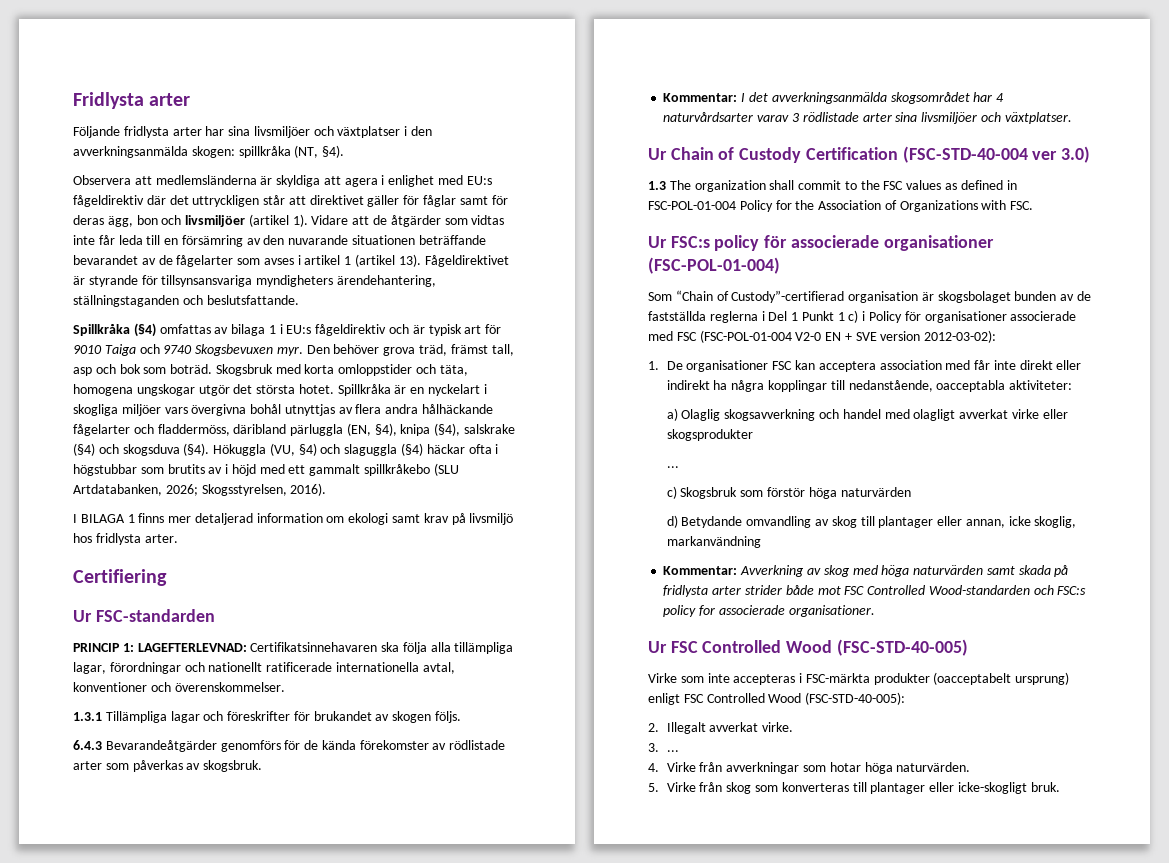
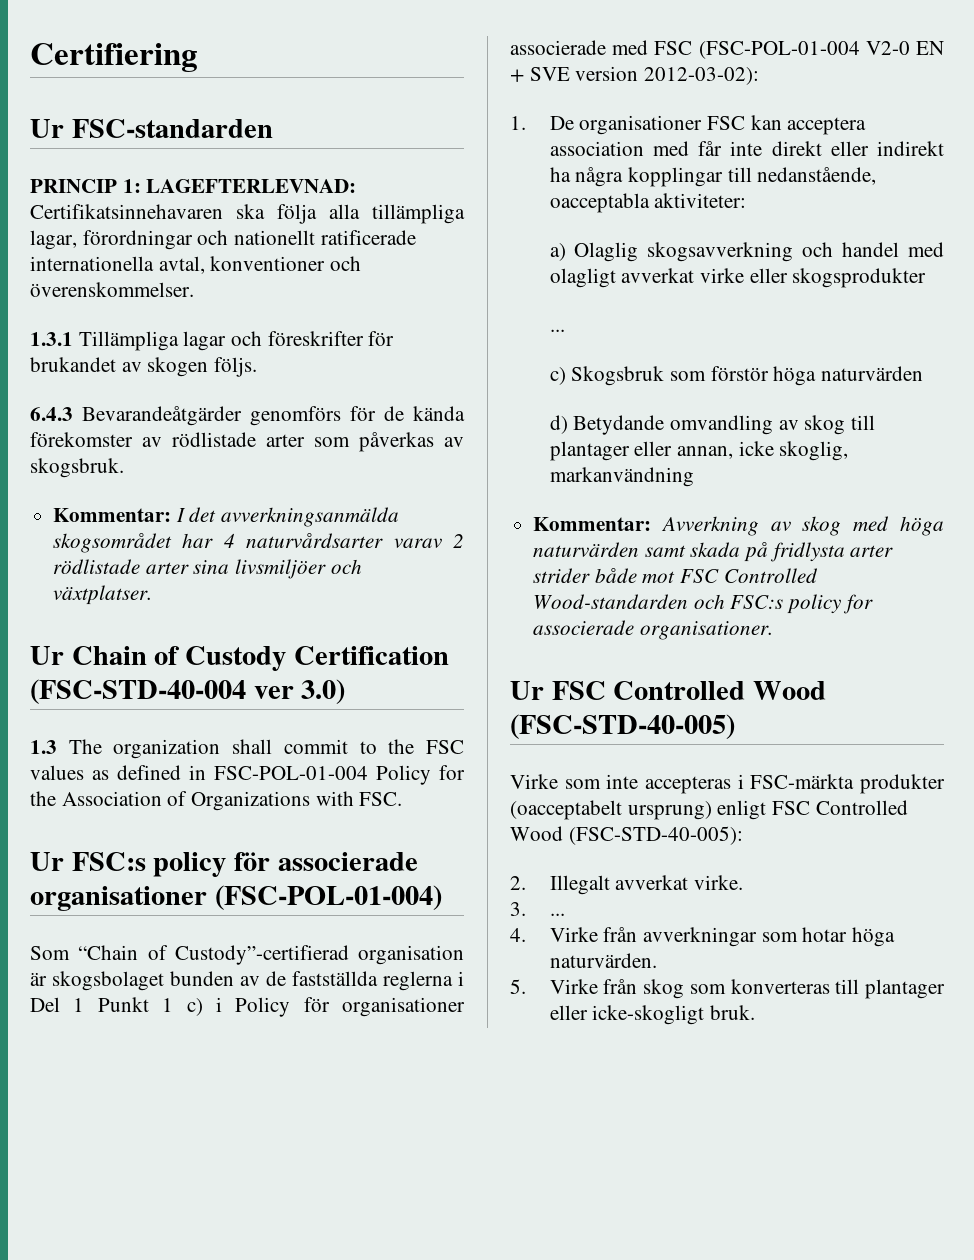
[73,92,191,109] [73,126,433,138] [73,145,345,158] [73,175,492,187] [73,195,508,207] [73,214,505,227] [73,235,486,247] [73,254,509,267] [73,275,436,287] [73,295,299,307] [73,323,502,337] [73,344,514,356] [73,364,468,376] [73,384,487,396] [73,404,494,416] [73,423,516,436] [73,443,499,456] [73,463,459,476] [73,483,327,496] [73,513,514,525] [73,533,178,545] Fridlysta arter // Följande fridlysta arter har sina livsmiljöer och växtplatser i den avverkningsanmälda skogen: spillkråka (NT, §4). // Observera att medlemsländerna är skyldiga att agera i enlighet med EU:s fågeldirektiv där det uttryckligen står att direktivet gäller för fåglar samt för deras ägg, bon och livsmiljöer (artikel 1). Vidare att de åtgärder som vidtas inte får leda till en försämring av den nuvarande situationen beträffande bevarandet av de fågelarter som avses i artikel 1 (artikel 13). Fågeldirektivet är styrande för tillsynsansvariga myndigheters ärendehantering, ställningstaganden och beslutsfattande. // Spillkråka (§4) omfattas av bilaga 1 i EU:s fågeldirektiv och är typisk art för 9010 Taiga och 9740 Skogsbevuxen myr. Den behöver grova träd, främst tall, asp och bok som boträd. Skogsbruk med korta omloppstider och täta, homogena ungskogar utgör det största hotet. Spillkråka är en nyckelart i skogliga miljöer vars övergivna bohål utnyttjas av flera andra hålhäckande fågelarter och fladdermöss, däribland pärluggla (EN, §4), knipa (§4), salskrake (§4) och skogsduva (§4). Hökuggla (VU, §4) och slaguggla (§4) häckar ofta i högstubbar som brutits av i höjd med ett gammalt spillkråkebo (SLU Artdatabanken, 2026; Skogsstyrelsen, 2016). // I BILAGA 1 finns mer detaljerad information om ekologi samt krav på livsmiljö hos fridlysta arter. // -> (30, 57) none
[791,113,800,122] 3 -> [453,534,464,548] 2

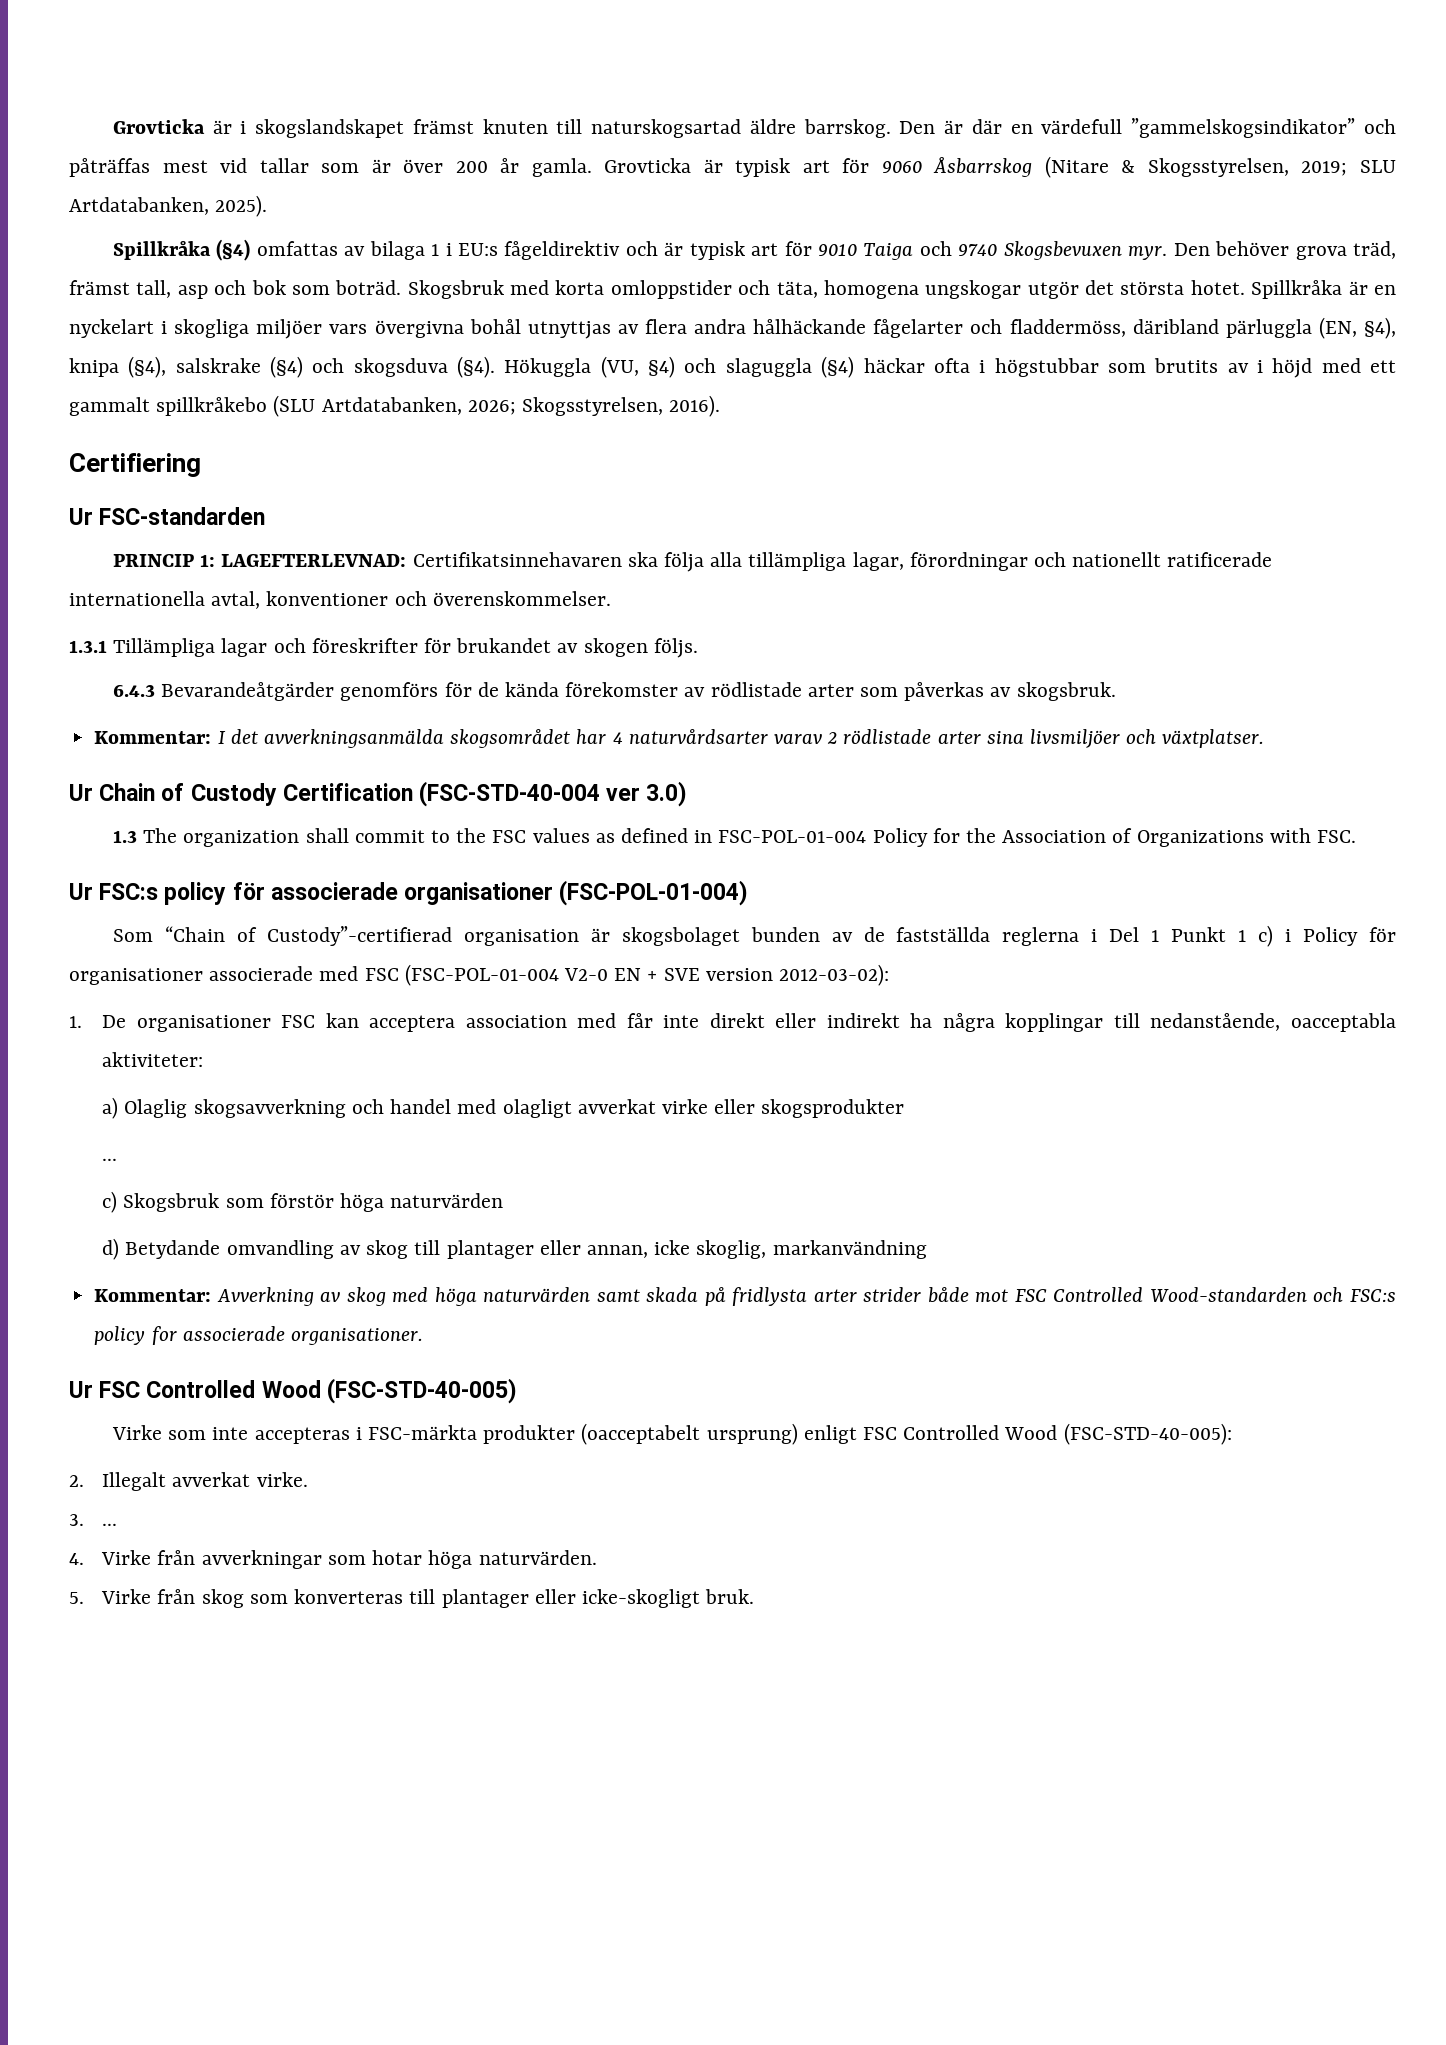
(30, 57) none -> [112,118,1397,138] [69,156,1397,178] [69,195,268,217] [112,239,1396,261] [69,280,1396,299] [69,317,1396,339] [69,356,1396,378] [69,395,721,417] Grovticka är i skogslandskapet främst knuten till naturskogsartad äldre barrskog. Den är där en värdefull ”gammelskogsindikator” och påträffas mest vid tallar som är över 200 år gamla. Grovticka är typisk art för 9060 Åsbarrskog (Nitare & Skogsstyrelsen, 2019; SLU Artdatabanken, 2025). // Spillkråka (§4) omfattas av bilaga 1 i EU:s fågeldirektiv och är typisk art för 9010 Taiga och 9740 Skogsbevuxen myr. Den behöver grova träd, främst tall, asp och bok som boträd. Skogsbruk med korta omloppstider och täta, homogena ungskogar utgör det största hotet. Spillkråka är en nyckelart i skogliga miljöer vars övergivna bohål utnyttjas av flera andra hålhäckande fågelarter och fladdermöss, däribland pärluggla (EN, §4), knipa (§4), salskrake (§4) och skogsduva (§4). Hökuggla (VU, §4) och slaguggla (§4) häckar ofta i högstubbar som brutits av i höjd med ett gammalt spillkråkebo (SLU Artdatabanken, 2026; Skogsstyrelsen, 2016). //

